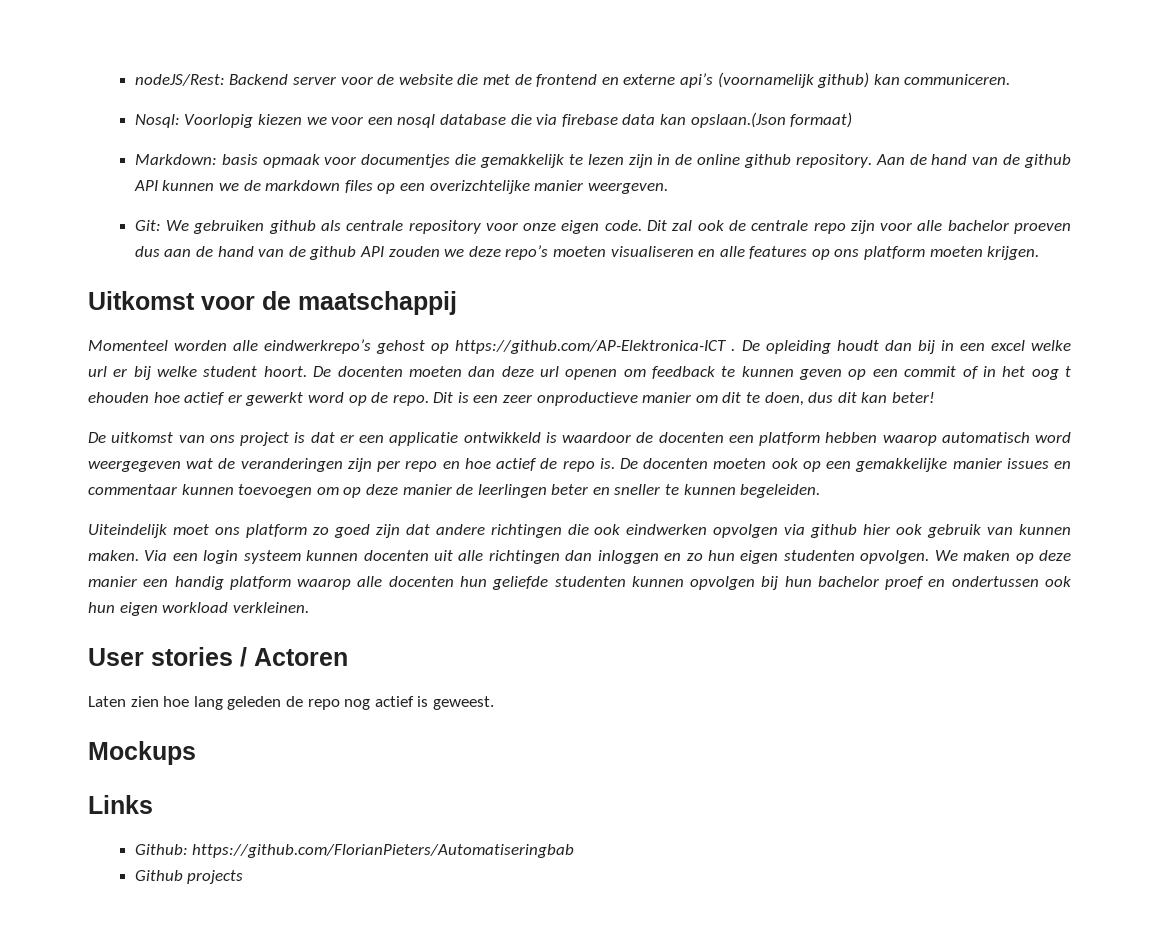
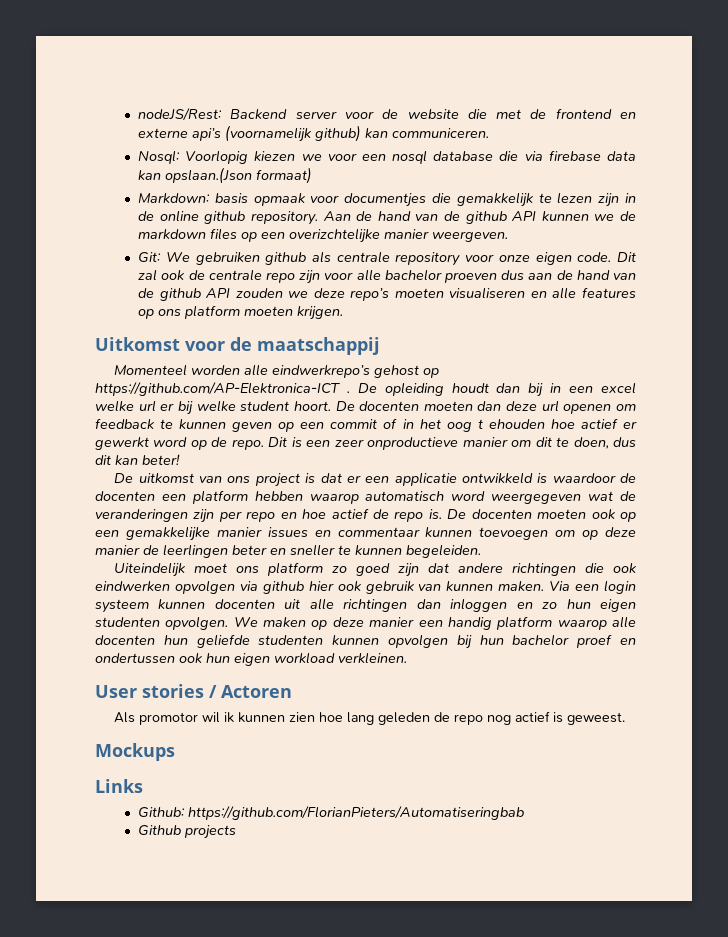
[88,696,126,707] Laten -> [114,712,286,725] Als promotor wil ik kunnen

